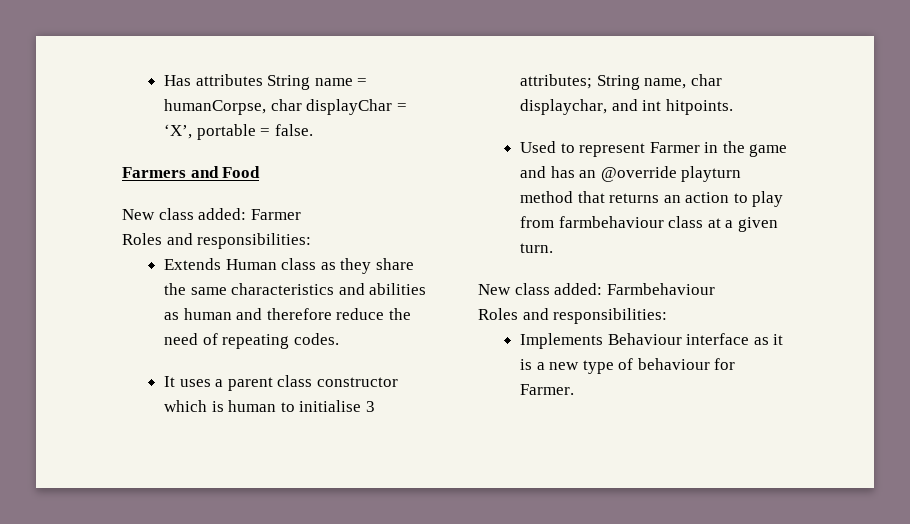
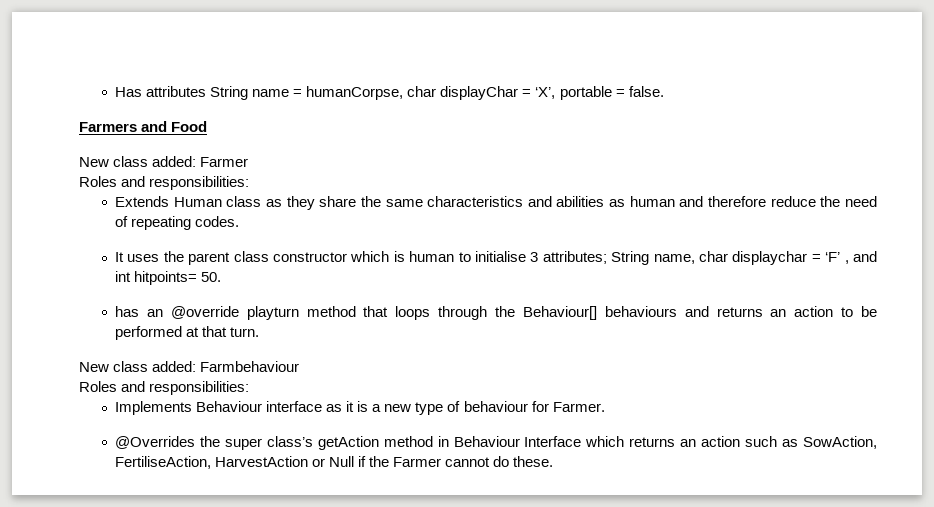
[215,379,224,387] a -> [163,251,184,262] the
[519,99,733,115] [519,141,788,157] [519,166,546,178] displaychar, and int hitpoints. // Used to represent Farmer in the game and -> [732,251,878,265] [115,271,222,285] displaychar = ‘F’ , and int hitpoints= 50. //
[609,191,784,207] [519,216,778,232] returns an action to play from farmbehaviour class at a given -> [395,306,878,320] [115,326,228,340] loops through the Behaviour[] behaviours and returns an action to be performed at that
(574, 389) none -> [115,436,877,450] [115,456,554,469] // @Overrides the super class’s getAction method in Behaviour Interface which returns an action such as SowAction, FertiliseAction, HarvestAction or Null if the Farmer cannot do these.

